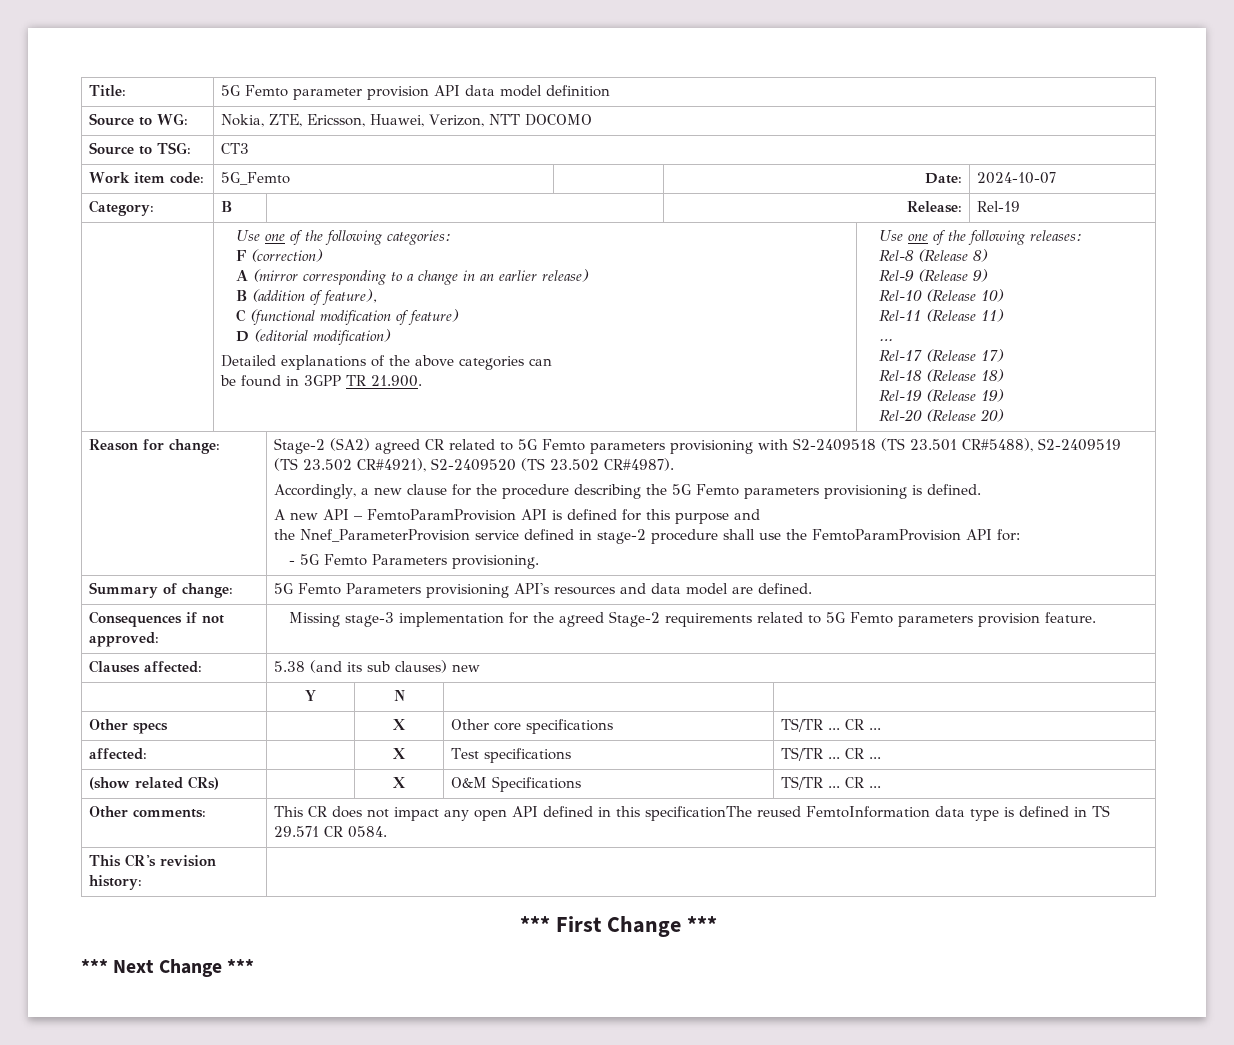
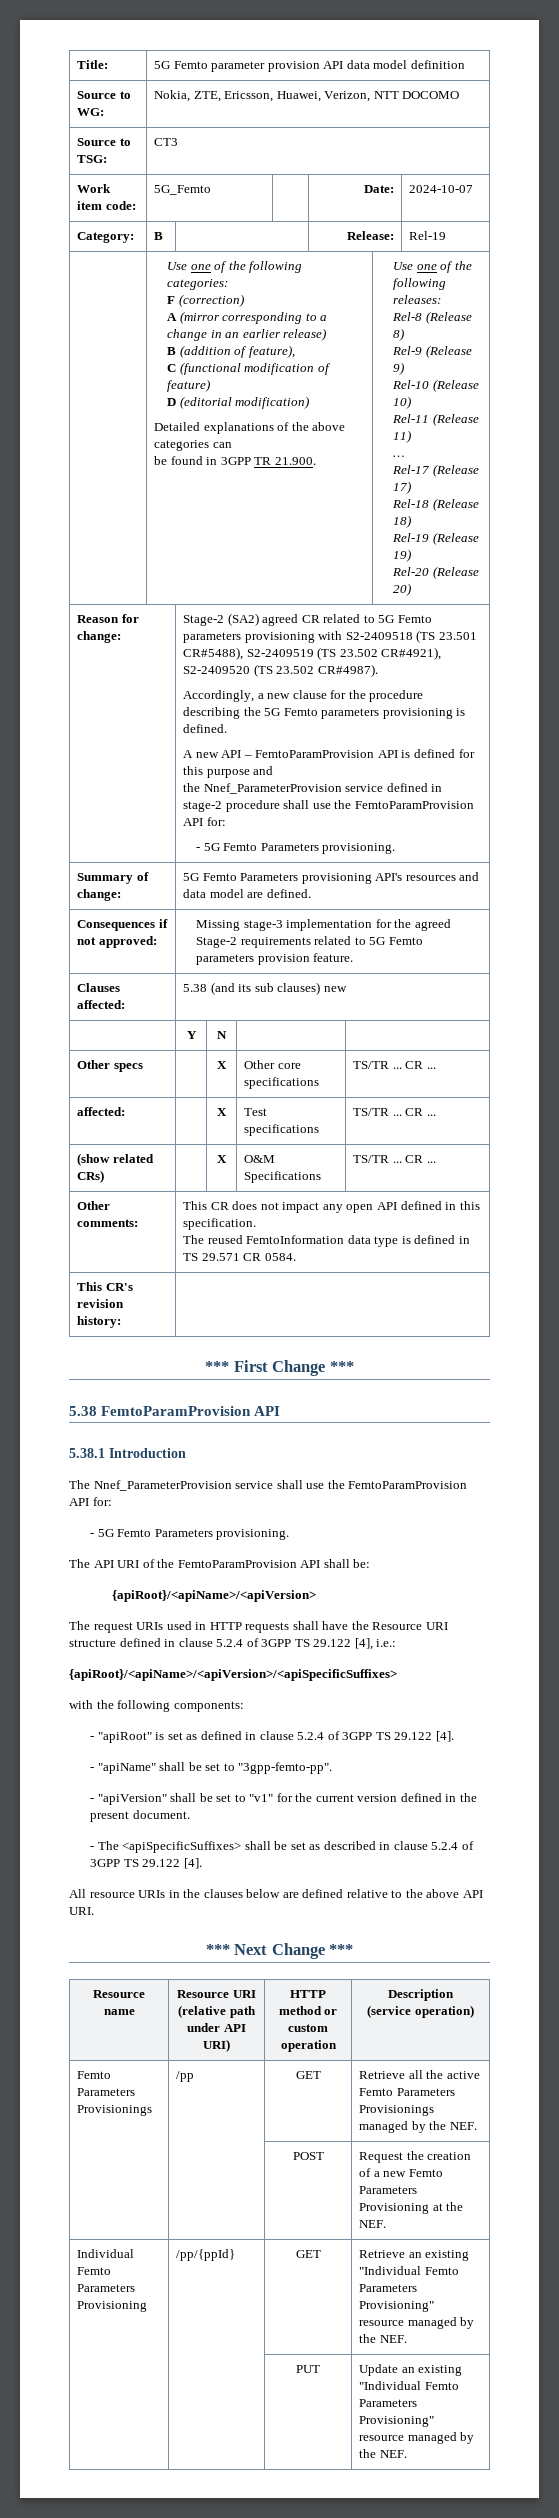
[644,806,752,821] specificationThe -> [183,1218,257,1230] [183,1235,205,1244] specification. // The
[81,959,254,977] *** Next Change *** -> [69,1406,281,1416] [69,1448,186,1458] [69,1480,468,1491] [69,1497,112,1506] [90,1529,290,1540] [69,1559,371,1568] [111,1590,316,1602] [69,1621,448,1633] [69,1638,397,1650] [69,1669,397,1681] [69,1700,244,1712] [90,1731,454,1743] [90,1762,333,1774] [90,1793,477,1805] [90,1810,190,1822] [90,1841,474,1853] [90,1858,202,1869] [69,1889,483,1898] [69,1907,94,1915] [205,1943,354,1959] [93,1990,145,1998] [103,2009,135,2015] [177,1990,256,1998] [178,2005,256,2018] [187,2023,246,2032] [203,2039,230,2052] [290,1990,326,1998] [278,2006,338,2015] [288,2024,328,2032] [280,2040,337,2052] [388,1989,454,2001] [367,2005,474,2018] [77,2071,112,2079] [77,2088,136,2096] [77,2105,153,2116] [176,2071,195,2082] [295,2071,321,2079] [359,2070,480,2079] [359,2088,455,2096] [359,2105,435,2116] [359,2121,477,2133] [292,2152,324,2160] [359,2151,472,2163] [359,2168,443,2177] [359,2186,418,2194] [359,2202,464,2214] [359,2220,387,2228] [77,2249,135,2258] [77,2267,112,2275] [77,2284,136,2292] [77,2301,148,2312] [176,2249,236,2261] [295,2250,321,2258] [359,2250,470,2261] [359,2266,459,2275] [359,2284,418,2292] [359,2301,435,2312] [359,2317,475,2329] [359,2334,407,2343] [296,2365,320,2373] [359,2364,463,2376] [359,2381,459,2390] [359,2399,418,2407] [359,2416,435,2427] [359,2432,475,2444] [359,2449,407,2458] 5.38 FemtoParamProvision API // 5.38.1 Introduction // The Nnef_ParameterProvision service shall use the FemtoParamProvision API for: // - 5G Femto Parameters provisioning. // The API URI of the FemtoParamProvision API shall be: // {apiRoot}/<apiName>/<apiVersion> // The request URIs used in HTTP requests shall have the Resource URI structure defined in clause 5.2.4 of 3GPP TS 29.122 [4], i.e.: // {apiRoot}/<apiName>/<apiVersion>/<apiSpecificSuffixes> // with the following components: // - "apiRoot" is set as defined in clause 5.2.4 of 3GPP TS 29.122 [4]. // - "apiName" shall be set to "3gpp-femto-pp". // - "apiVersion" shall be set to "v1" for the current version defined in the present document. // - The <apiSpecificSuffixes> shall be set as described in clause 5.2.4 of 3GPP TS 29.122 [4]. // All resource URIs in the clauses below are defined relative to the above API URI. // *** Next Change *** // Resource name | Resource URI (relative path under API URI) | HTTP method or custom operation | Description // (service operation) // Femto Parameters Provisionings | /pp | GET | Retrieve all the active Femto Parameters Provisionings managed by the NEF. // | | POST | Request the creation of a new Femto Parameters Provisioning at the NEF. // Individual Femto Parameters Provisioning | /pp/{ppId} | GET | Retrieve an existing "Individual Femto Parameters Provisioning" resource managed by the NEF. // | | PUT | Update an existing "Individual Femto Parameters Provisioning" resource managed by the NEF.

